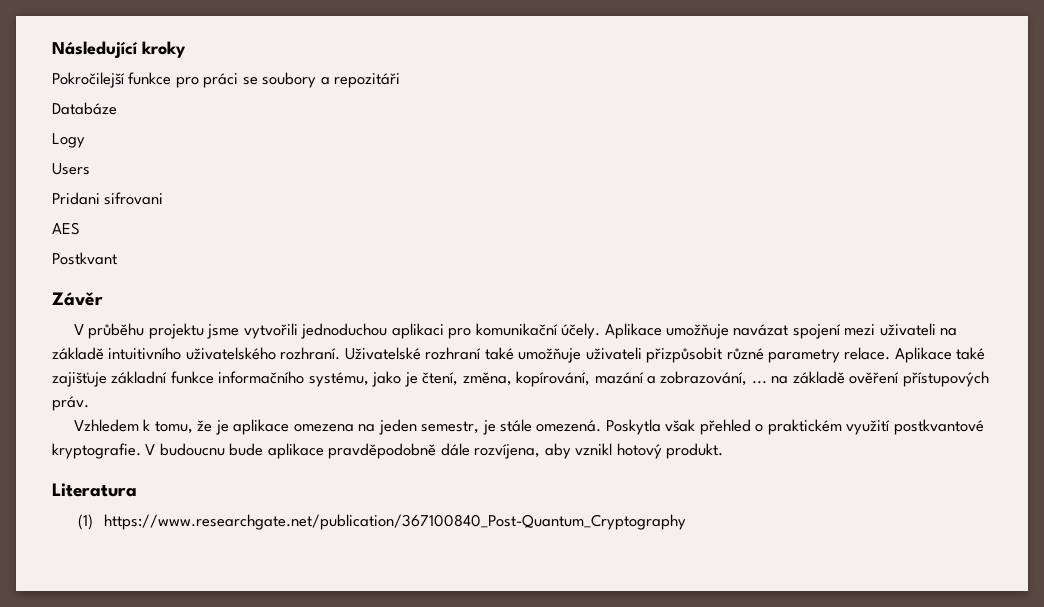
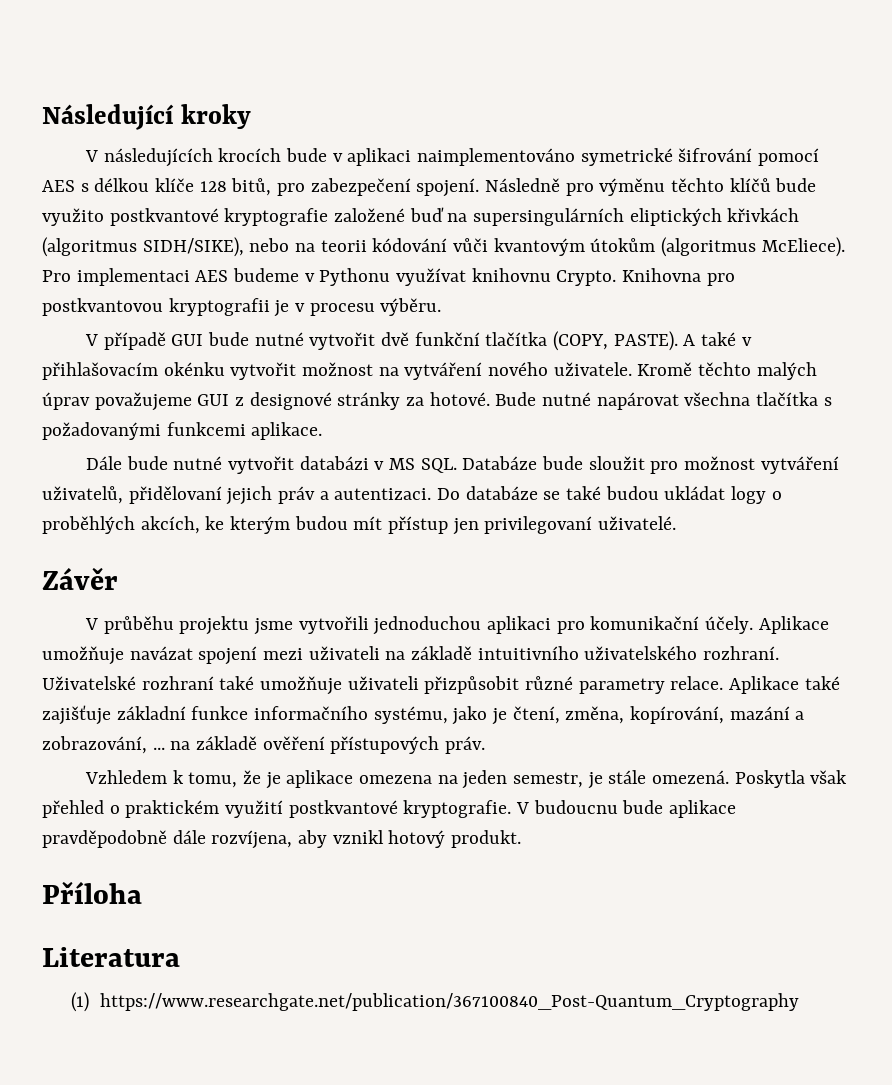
[52,72,401,88] [52,102,117,115] [52,133,85,148] [52,163,90,175] [52,192,164,205] [52,222,80,235] [52,252,117,265] Pokročilejší funkce pro práci se soubory a repozitáři // Databáze // Logy // Users // Pridani sifrovani // AES // Postkvant -> [84,148,819,167] [42,178,817,197] [42,207,800,226] [42,237,845,257] [42,268,735,286] [42,298,442,317] [84,331,752,351] [42,362,817,380] [42,392,832,411] [42,422,323,440] [85,456,839,474] [42,486,782,505] [42,516,677,535] V následujících krocích bude v aplikaci naimplementováno symetrické šifrování pomocí AES s délkou klíče 128 bitů, pro zabezpečení spojení. Následně pro výměnu těchto klíčů bude využito postkvantové kryptografie založené buď na supersingulárních eliptických křivkách (algoritmus SIDH/SIKE), nebo na teorii kódování vůči kvantovým útokům (algoritmus McEliece). Pro implementaci AES budeme v Pythonu využívat knihovnu Crypto. Knihovna pro postkvantovou kryptografii je v procesu výběru. // V případě GUI bude nutné vytvořit dvě funkční tlačítka (COPY, PASTE). A také v přihlašovacím okénku vytvořit možnost na vytváření nového uživatele. Kromě těchto malých úprav považujeme GUI z designové stránky za hotové. Bude nutné napárovat všechna tlačítka s požadovanými funkcemi aplikace. // Dále bude nutné vytvořit databázi v MS SQL. Databáze bude sloužit pro možnost vytváření uživatelů, přidělovaní jejich práv a autentizaci. Do databáze se také budou ukládat logy o proběhlých akcích, ke kterým budou mít přístup jen privilegovaní uživatelé.
(724, 451) none -> [42,881,142,904] // Příloha

